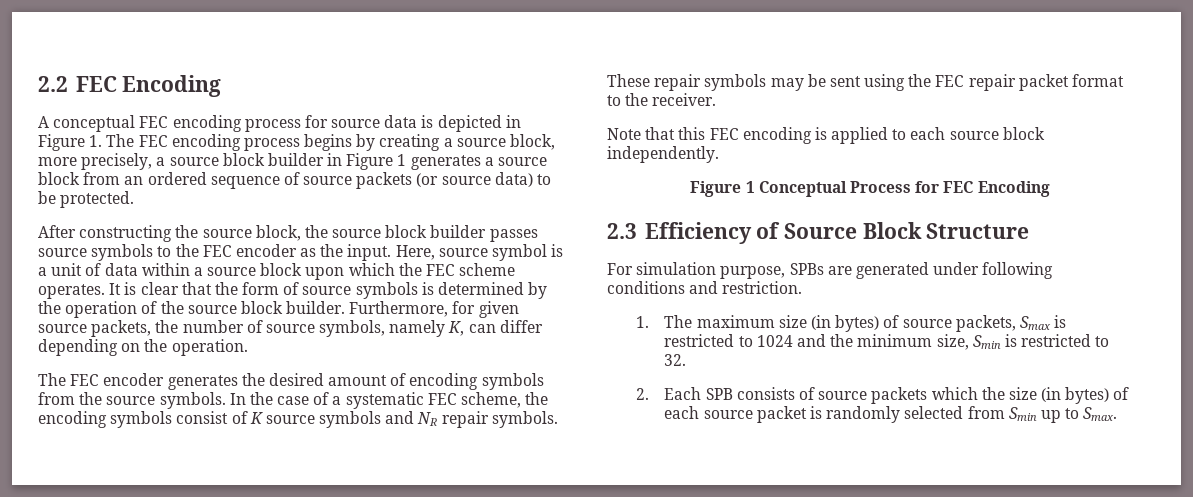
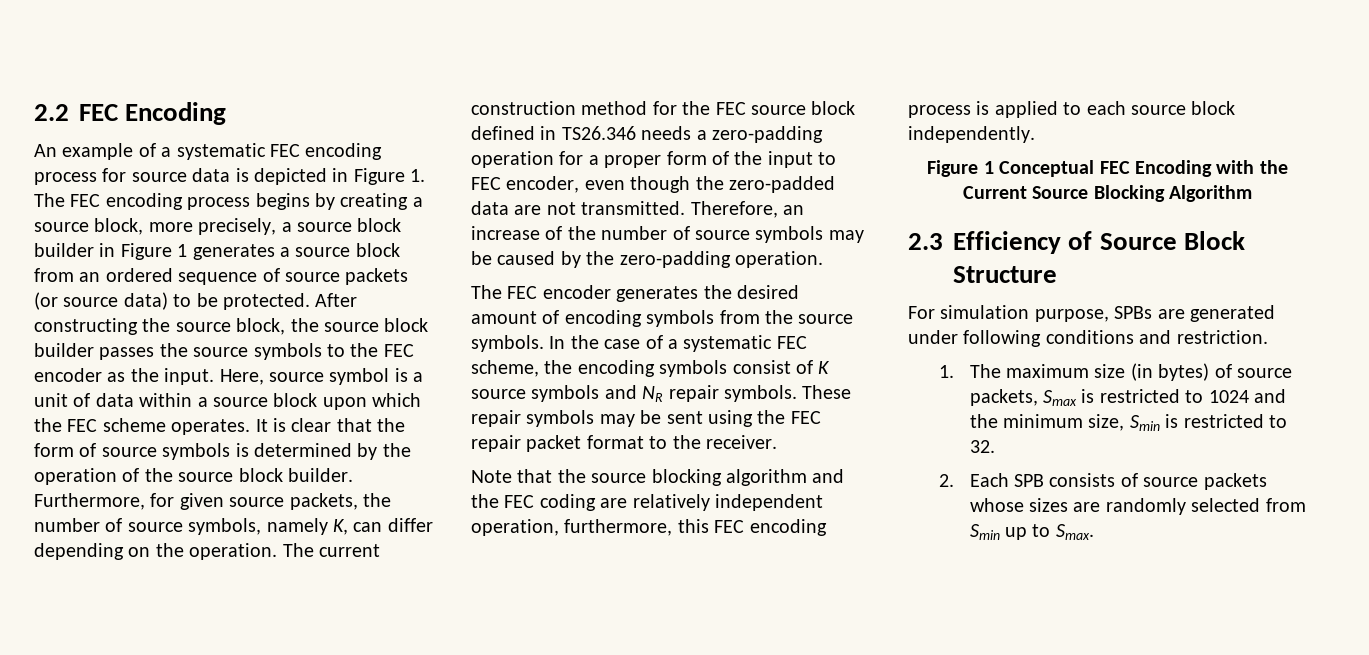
[38,115,136,132] A conceptual -> [34,143,266,160] An example of a systematic
(135, 199) // -> (310, 301) none
(538, 235) none -> [159,343,188,357] the
(248, 347) none -> [282,543,380,557] [471,101,856,115] [471,126,823,143] [471,151,837,168] [471,176,835,193] [471,201,804,218] [471,226,864,243] [471,251,823,268] The current construction method for the FEC source block defined in TS26.346 needs a zero-padding operation for a proper form of the input to FEC encoder, even though the zero-padded data are not transmitted. Therefore, an increase of the number of source symbols may be caused by the zero-padding operation.
(676, 133) none -> [557,469,845,486] [471,494,823,511] [471,519,673,536] the source blocking algorithm and the FEC coding are relatively independent operation, furthermore,
(812, 135) none -> [908,105,971,118] process
[850,181,1050,197] Process for FEC Encoding -> [1099,160,1288,177] [962,185,1253,202] FEC Encoding with the Current Source Blocking Algorithm
[931,387,1130,404] [664,406,823,423] which the size (in bytes) of each source packet is -> [969,498,1101,512] whose sizes are

